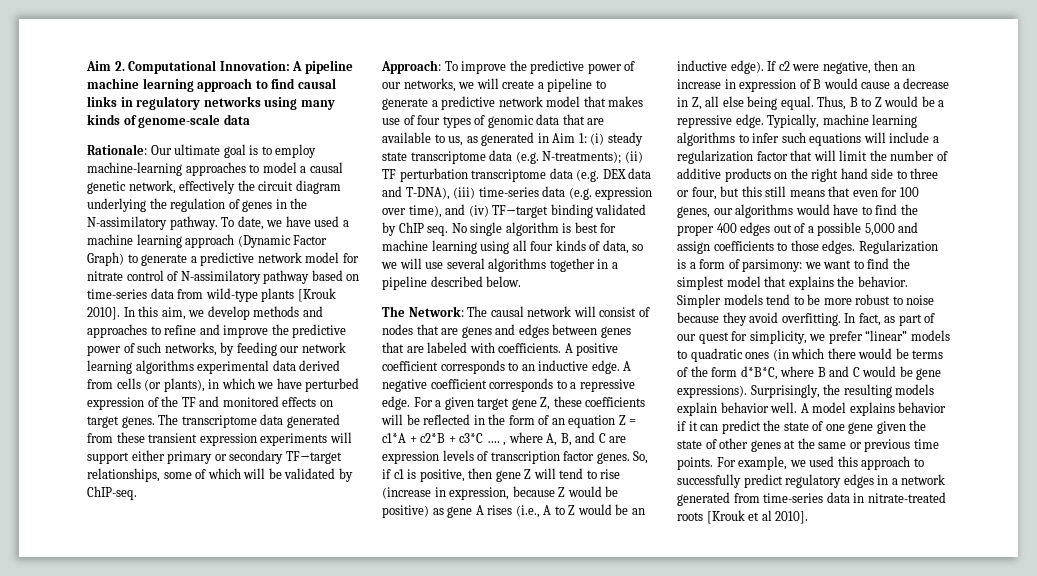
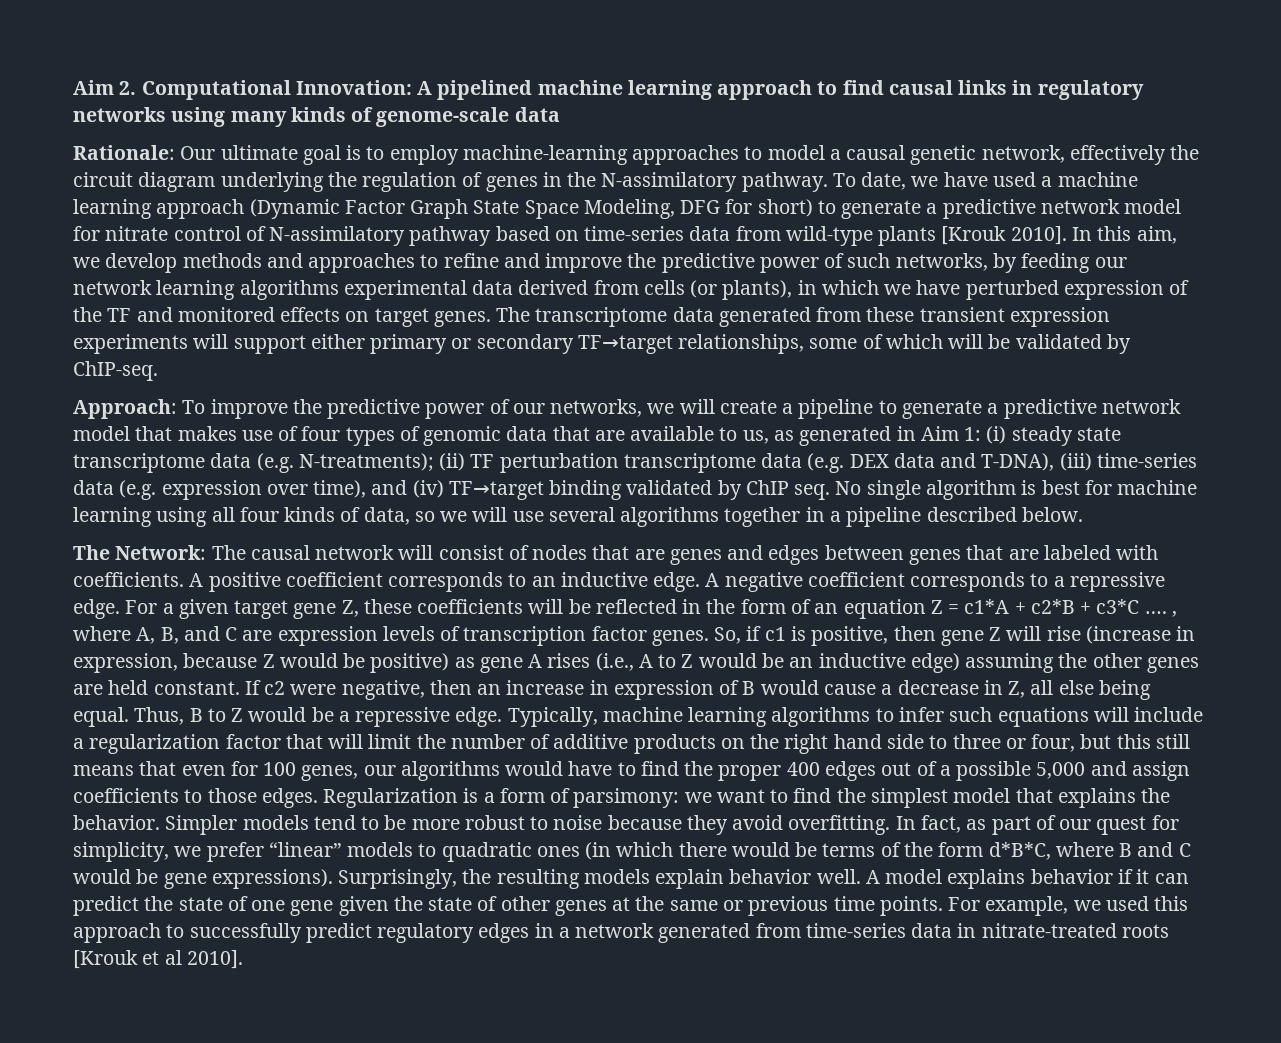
[304,60,353,74] pipeline -> [437,80,533,100] pipelined
[87,252,124,266] Graph) -> [410,199,813,219] Graph State Space Modeling, DFG for short)
[559,468,597,479] tend to -> (1042, 633) none
[730,60,764,74] edge). -> [910,653,1199,673] [73,680,240,695] edge) assuming the other genes are held constant.

